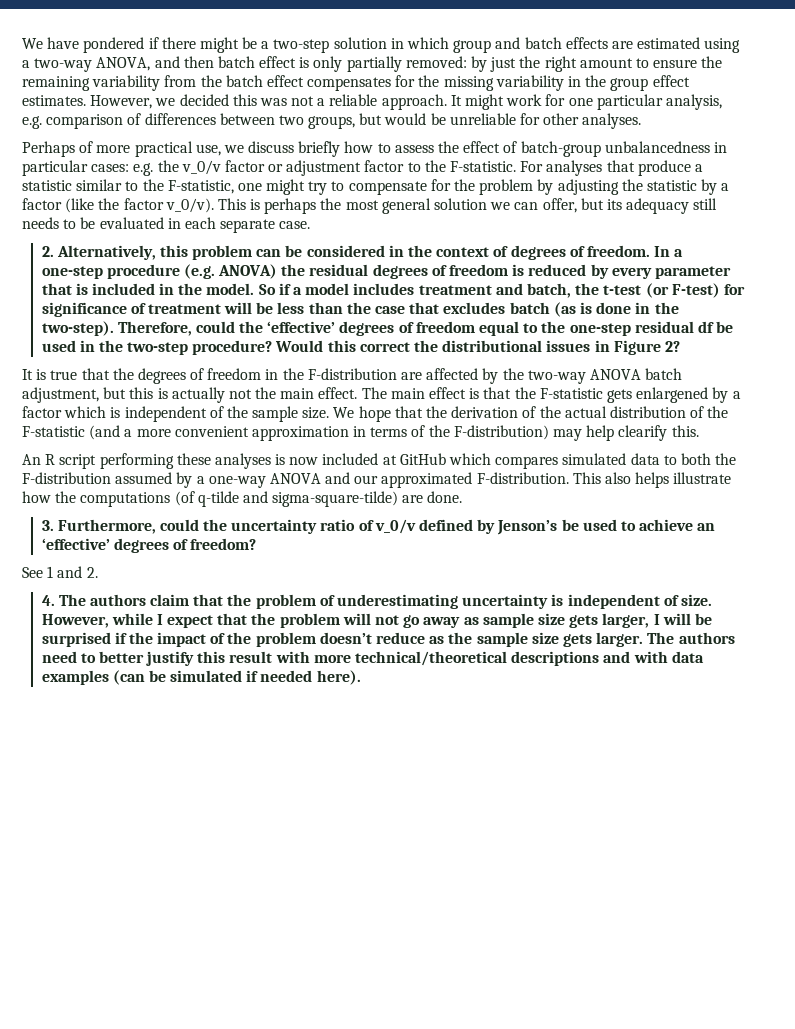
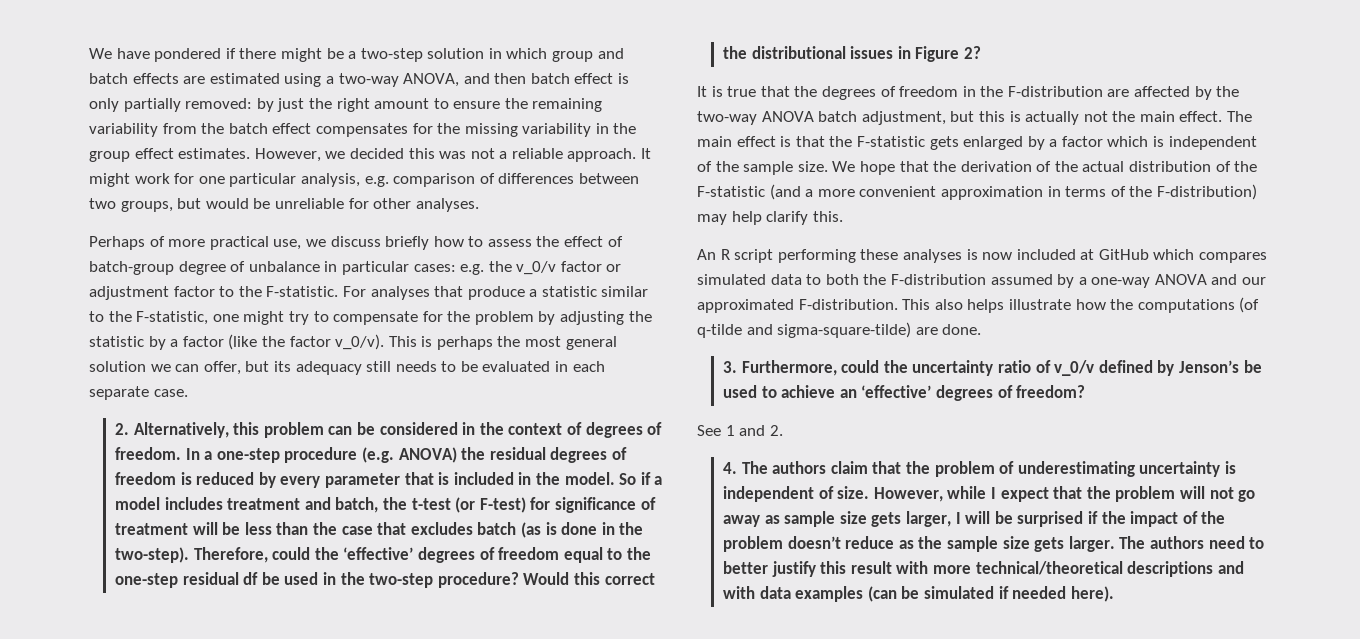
[604,141,710,153] unbalancedness -> [178,261,320,275] degree of unbalance
[636,387,709,403] enlargened -> [963,136,1024,150] enlarged
[618,425,668,441] clearify -> [766,211,809,225] clarify

